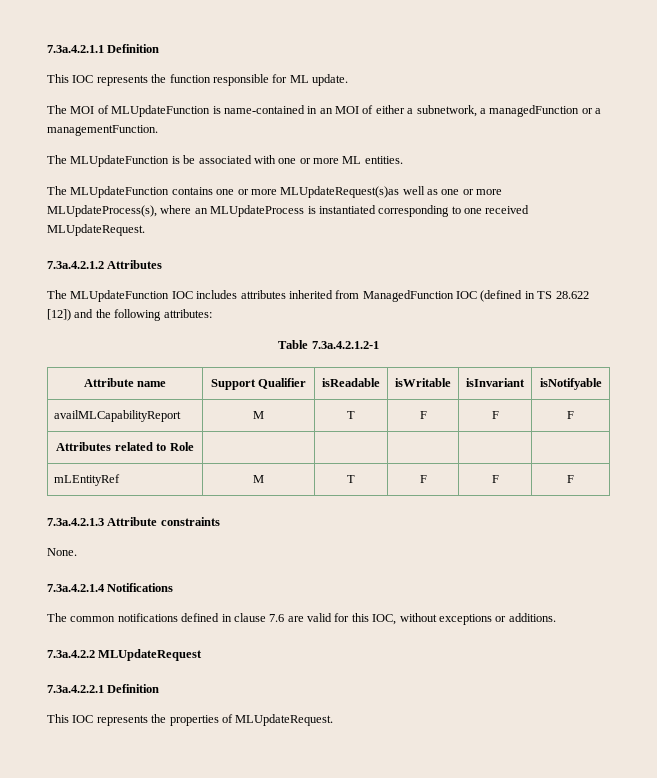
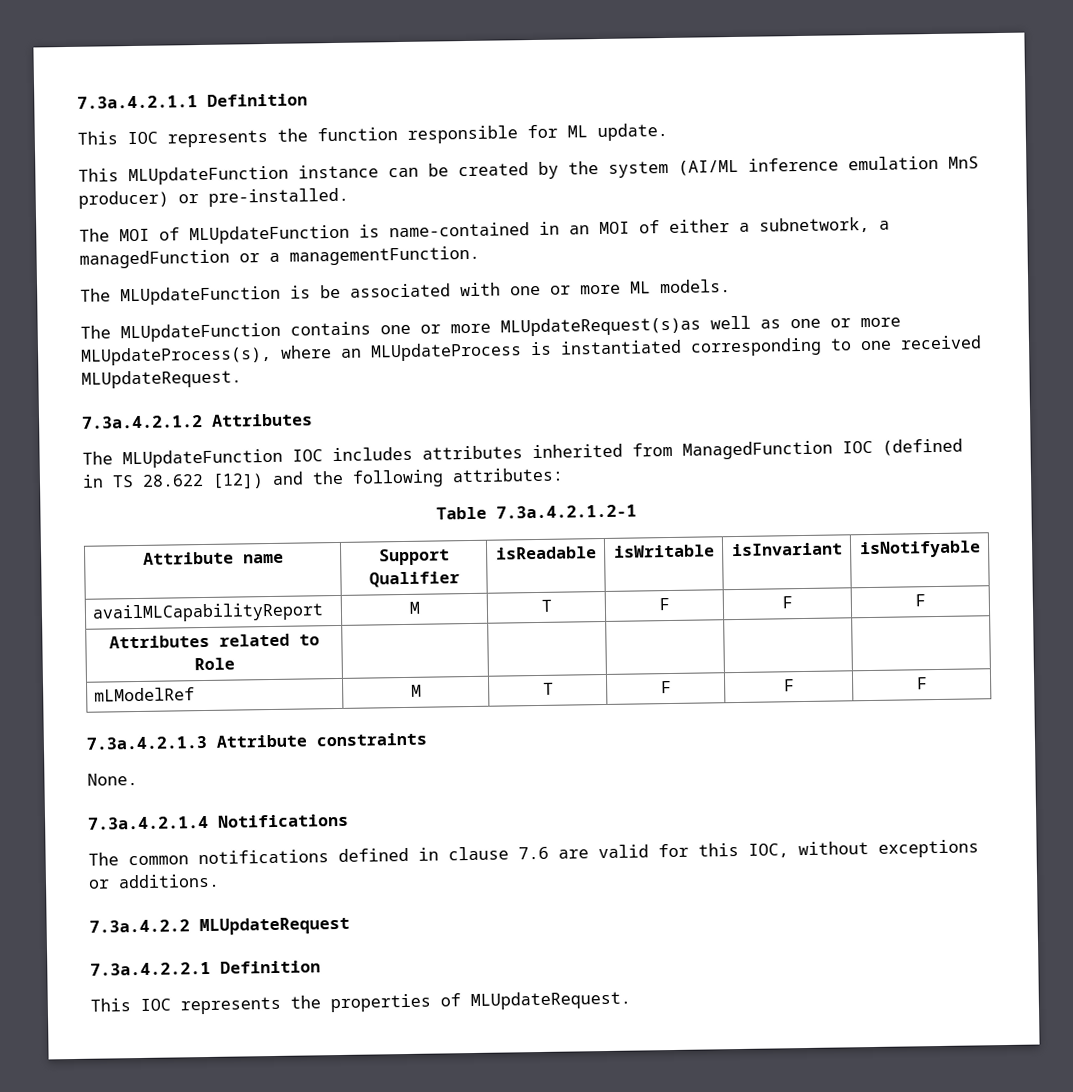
(348, 80) none -> [78,155,979,186] [78,187,349,209] // This MLUpdateFunction instance can be created by the system (AI/ML inference emulation MnS producer) or pre-installed.
[364,156,403,164] entities. -> [660,279,731,294] models.
[54,474,121,486] mLEntityRef -> [94,687,196,702] mLModelRef

